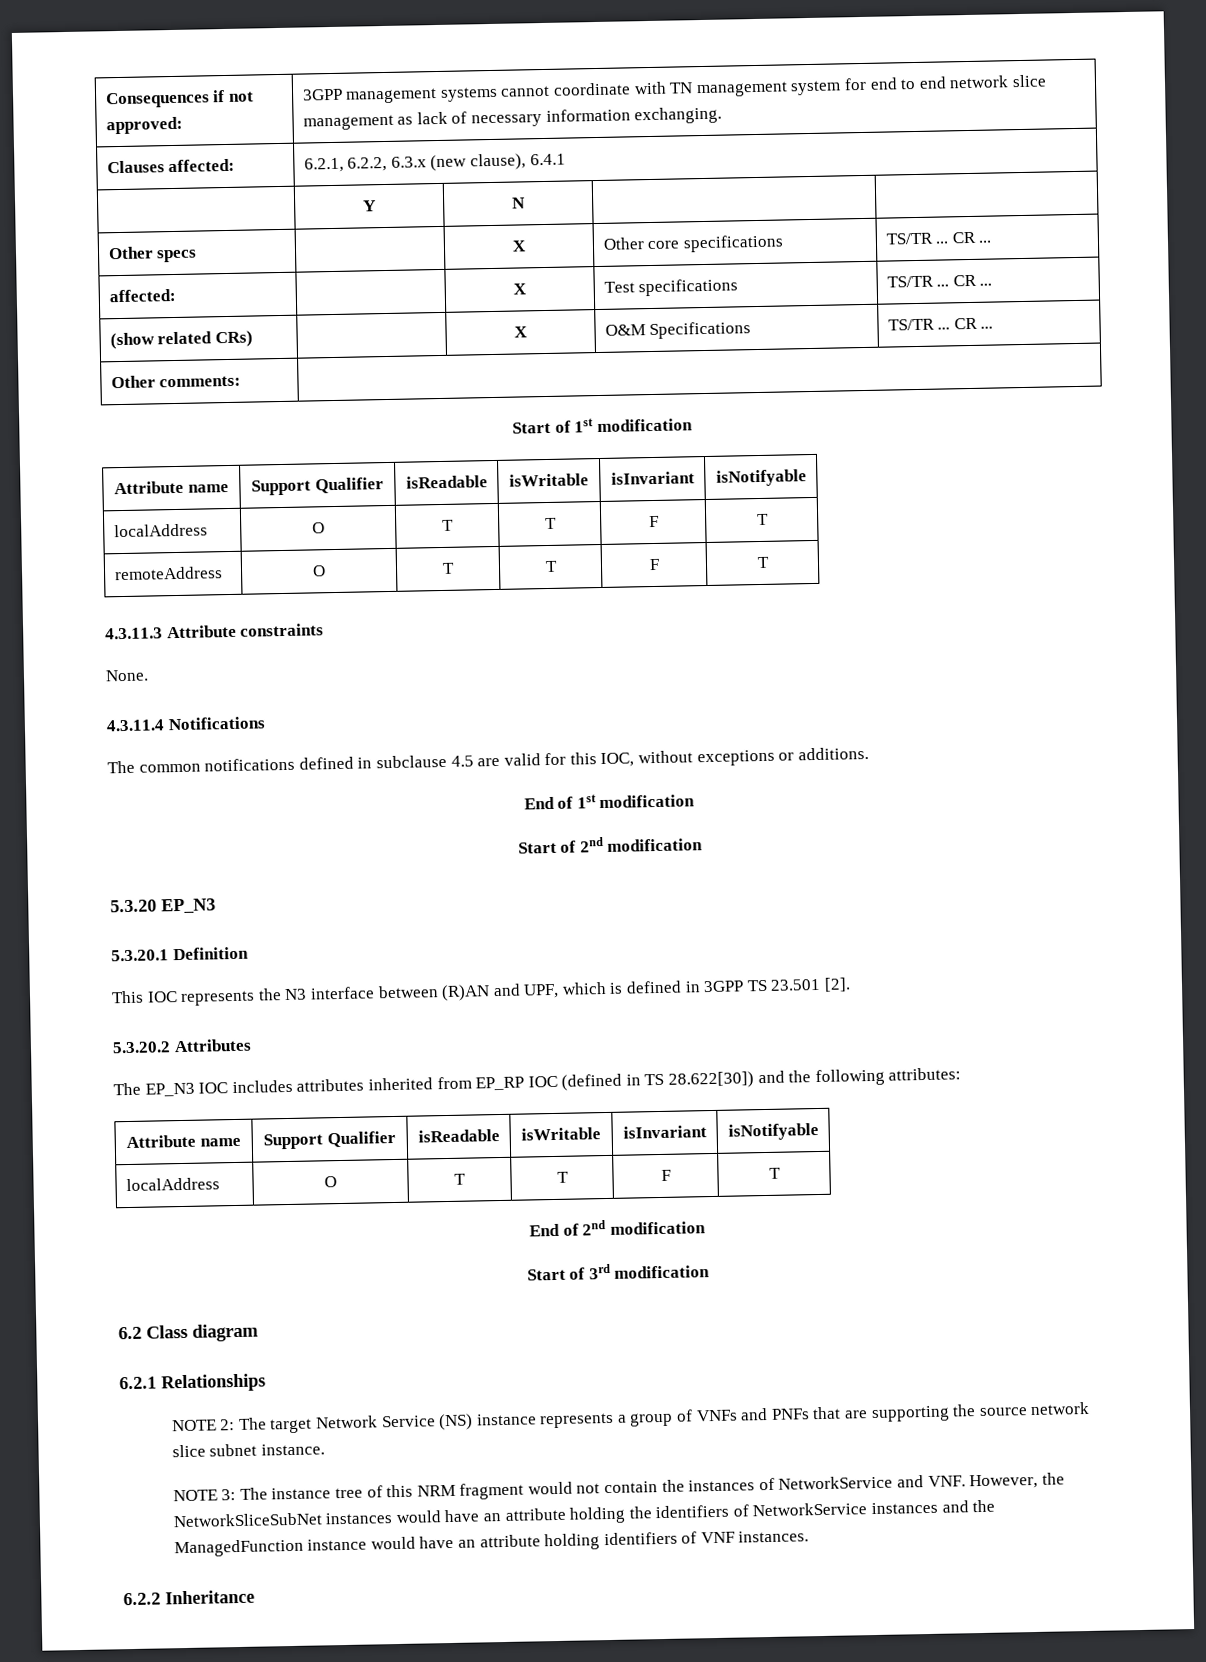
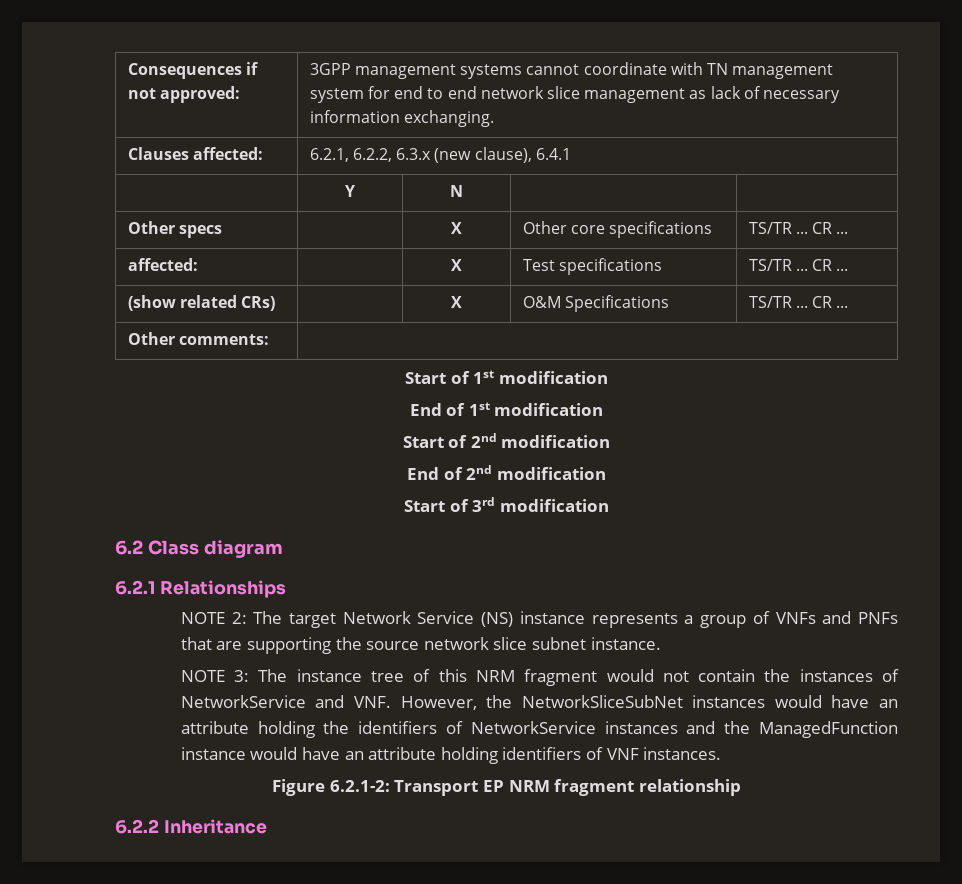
[114,480,229,495] [251,477,384,496] [405,475,488,489] [509,473,589,487] [610,471,695,485] [715,469,807,487] [113,523,208,538] [312,522,325,534] [442,519,454,531] [544,517,557,530] [648,515,659,528] [756,513,769,526] [113,566,223,581] [312,565,326,577] [442,562,455,574] [544,560,558,573] [648,558,660,571] [756,556,770,569] [105,623,325,640] [105,669,149,682] [106,716,266,732] [107,746,869,774] // Attribute name | Support Qualifier | isReadable | isWritable | isInvariant | isNotifyable // localAddress | O | T | T | F | T // remoteAddress | O | T | T | F | T // 4.3.11.3 Attribute constraints // None. // 4.3.11.4 Notifications // The common notifications defined in subclause 4.5 are valid for this IOC, without exceptions or additions. -> (608, 377) none
[110,898,216,914] [111,946,249,962] [111,977,852,1006] [112,1038,252,1054] [113,1067,962,1097] [126,1134,241,1149] [263,1130,396,1150] [417,1129,500,1143] [521,1127,601,1141] [622,1125,707,1139] [727,1122,819,1141] [125,1177,220,1192] [324,1176,337,1188] [454,1173,466,1185] [556,1171,569,1183] [660,1169,671,1181] [768,1167,781,1179] // 5.3.20 EP_N3 // 5.3.20.1 Definition // This IOC represents the N3 interface between (R)AN and UPF, which is defined in 3GPP TS 23.501 [2]. // 5.3.20.2 Attributes // The EP_N3 IOC includes attributes inherited from EP_RP IOC (defined in TS 28.622[30]) and the following attributes: // Attribute name | Support Qualifier | isReadable | isWritable | isInvariant | isNotifyable // localAddress | O | T | T | F | T -> (611, 441) none
(810, 1536) none -> [272,779,741,796] // Figure 6.2.1-2: Transport EP NRM fragment relationship

